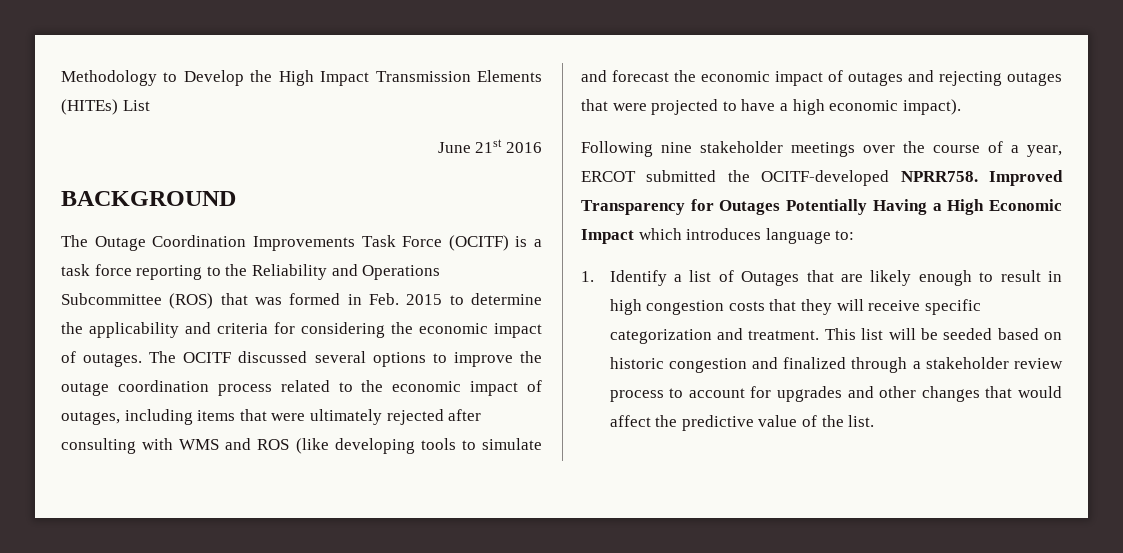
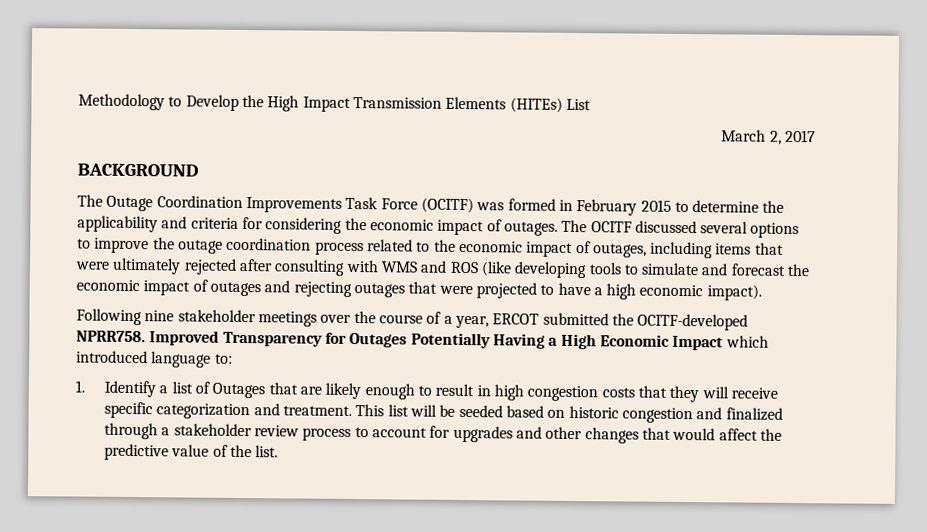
[437,139,542,153] June 21st 2016 -> [721,129,817,145] March 2, 2017
[515,236,542,247] [61,264,441,280] [61,293,248,309] is a task force reporting to the Reliability and Operations Subcommittee (ROS) that -> (474, 205) none
[369,293,399,305] Feb. -> [576,199,638,216] February
[686,228,762,240] introduces -> [76,350,148,364] introduced

